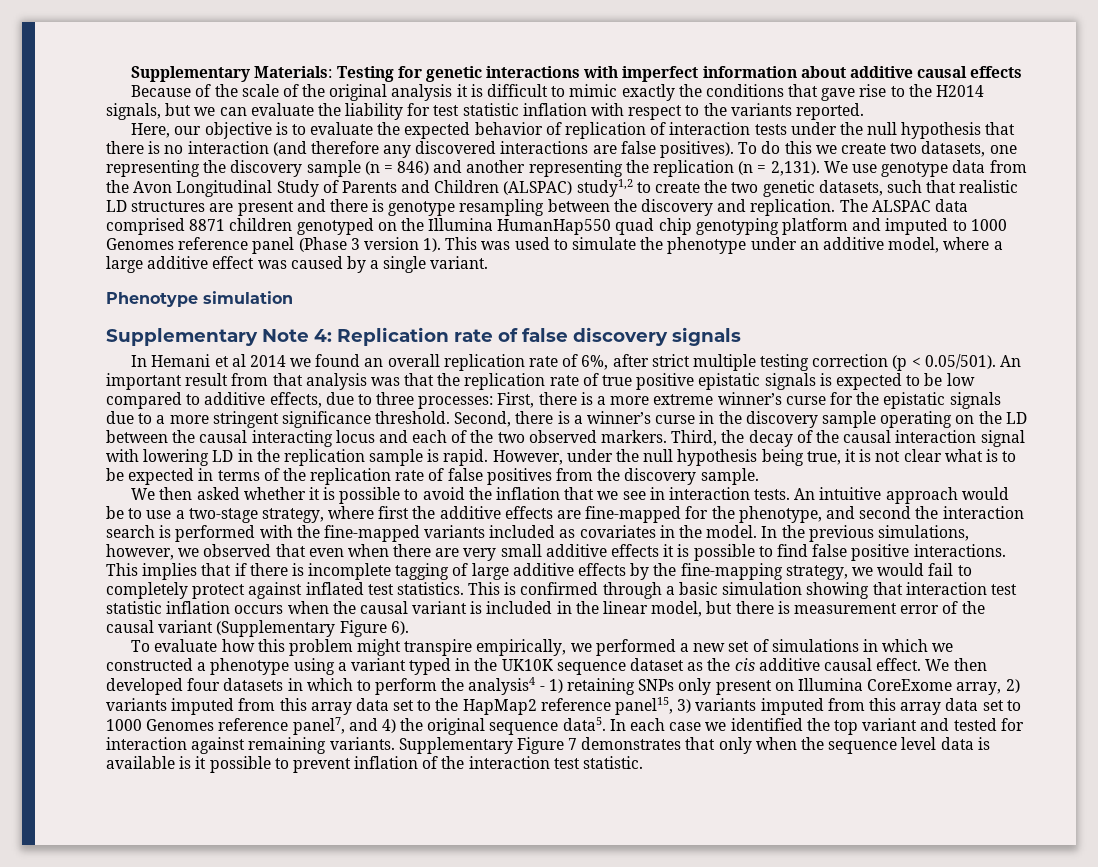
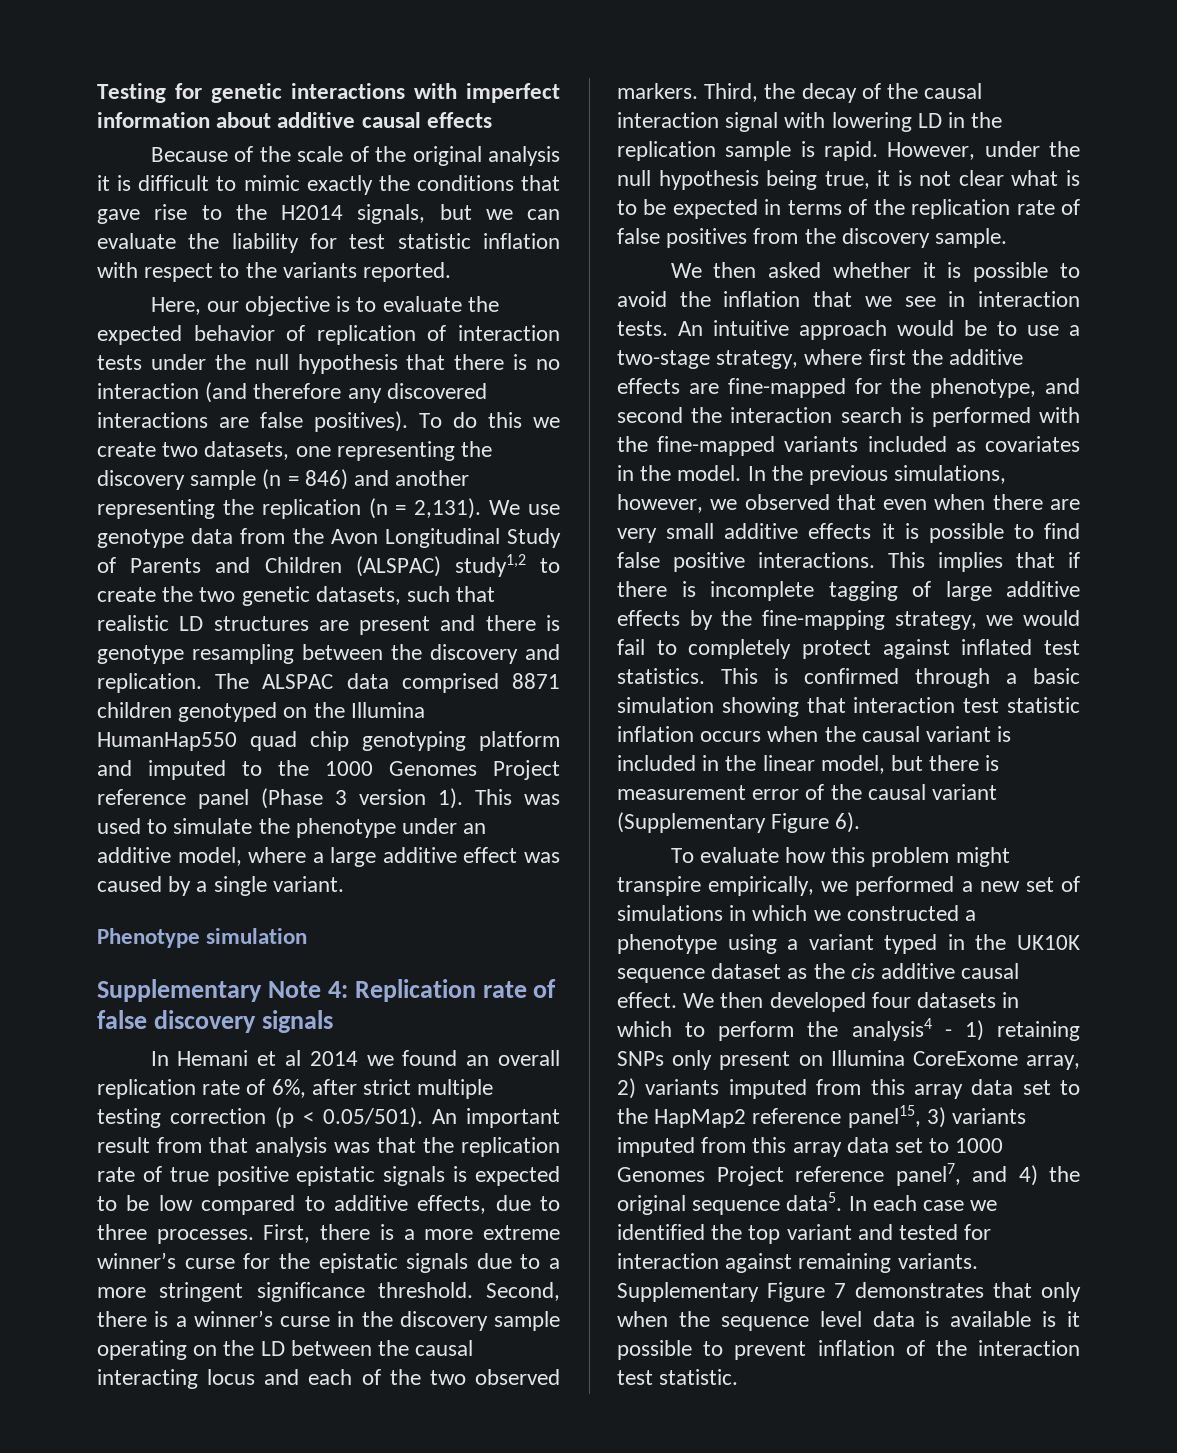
[131,66,333,82] Supplementary Materials: -> (97, 93) none
[970,219,1007,231] [106,238,174,250] 1000 Genomes -> [278,760,560,780] the 1000 Genomes Project
[418,396,494,409] processes: -> [156,1229,254,1244] processes.
(215, 725) none -> [716,1166,784,1186] Project

